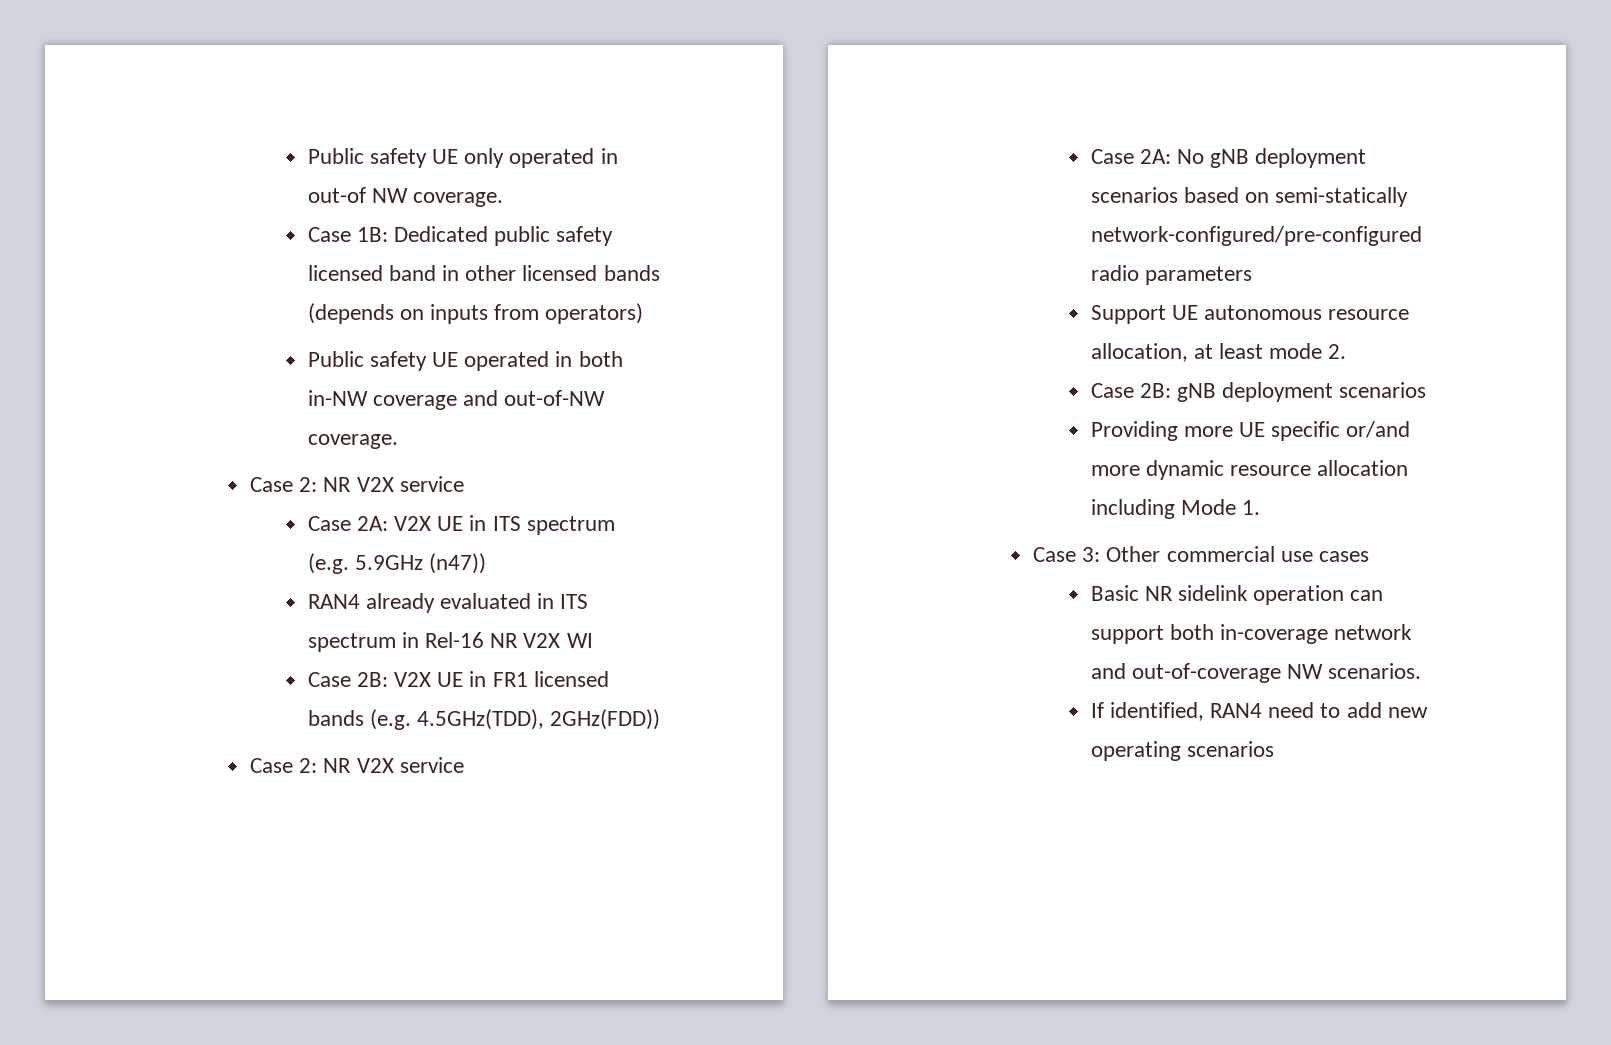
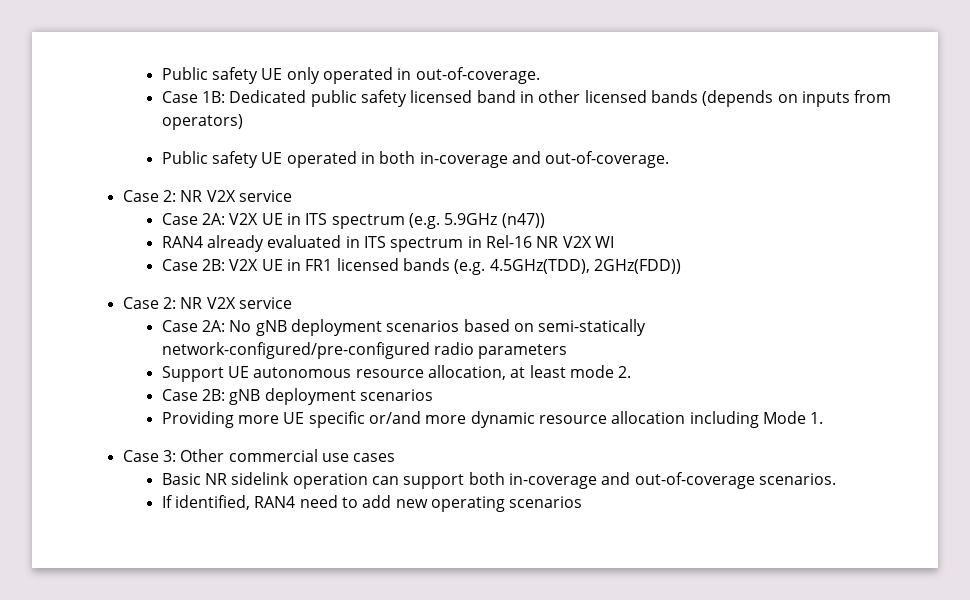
[307,187,504,207] out-of NW coverage. -> [415,67,540,84] out-of-coverage.
[307,390,606,410] [307,434,398,449] in-NW coverage and out-of-NW coverage. -> [419,151,670,168] in-coverage and out-of-coverage.
[1334,624,1413,640] network -> (598, 481) none
[1287,664,1324,679] NW -> (755, 480) none

